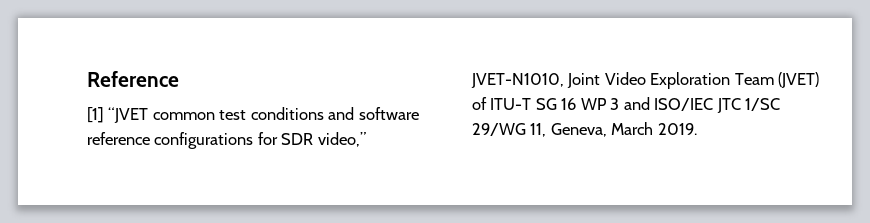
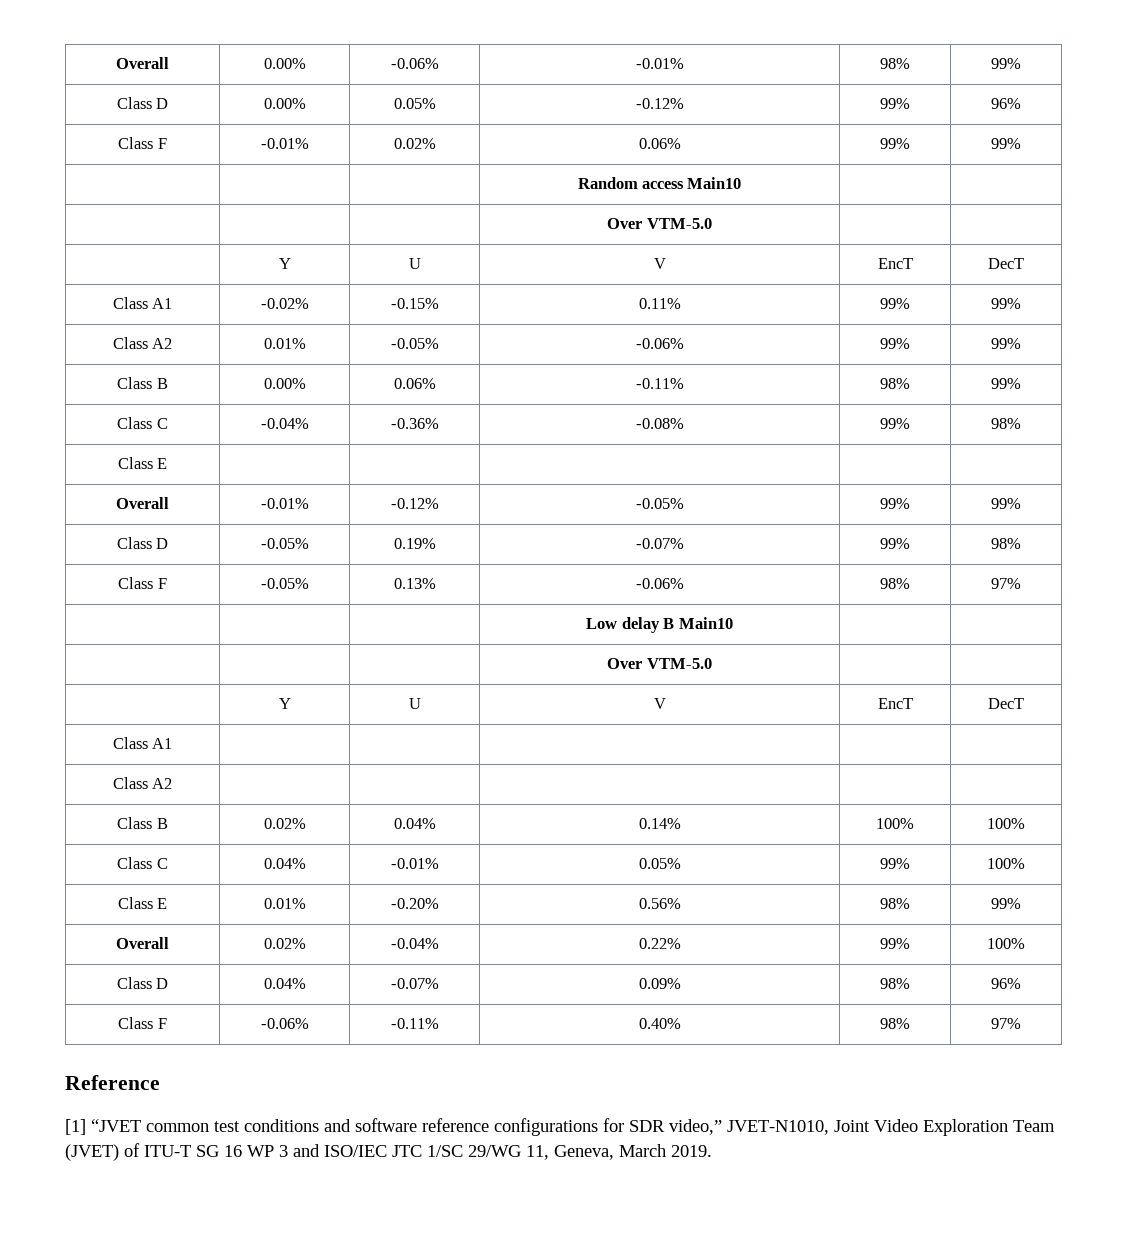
(87, 79) none -> [116,57,169,69] [263,58,306,69] [390,58,439,69] [635,58,684,69] [880,58,910,69] [991,58,1021,69] [116,97,169,109] [263,98,306,109] [393,98,436,109] [635,98,684,109] [880,98,910,109] [991,98,1021,109] [118,137,167,149] [260,138,309,149] [393,138,436,149] [638,138,681,149] [880,138,910,149] [991,138,1021,149] [577,177,742,189] [607,218,712,229] [278,258,291,269] [408,258,421,269] [653,258,666,269] [877,258,913,269] [988,258,1024,269] [112,297,173,309] [260,298,309,309] [390,298,439,309] [638,298,681,309] [880,298,910,309] [991,298,1021,309] [112,337,173,349] [263,338,306,349] [390,338,439,349] [635,338,684,349] [880,338,910,349] [991,338,1021,349] [117,377,168,389] [263,378,306,389] [393,378,436,389] [635,378,684,389] [880,378,910,389] [991,378,1021,389] [117,417,168,429] [260,418,309,429] [390,418,439,429] [635,418,684,429] [880,418,910,429] [991,418,1021,429] [117,457,168,469] [116,497,169,509] [260,498,309,509] [390,498,439,509] [635,498,684,509] [880,498,910,509] [991,498,1021,509] [116,537,169,549] [260,538,309,549] [393,538,436,549] [635,538,684,549] [880,538,910,549] [991,538,1021,549] [118,577,167,589] [260,578,309,589] [393,578,436,589] [635,578,684,589] [880,578,910,589] [991,578,1021,589] [586,617,733,633] [607,658,712,669] [278,698,291,709] [408,698,421,709] [653,698,666,709] [877,698,913,709] [988,698,1024,709] [112,737,173,749] [112,777,173,789] [117,817,168,829] [263,818,306,829] [393,818,436,829] [638,818,681,829] [876,818,914,829] [987,818,1025,829] [117,857,168,869] [263,858,306,869] [390,858,439,869] [638,858,681,869] [880,858,910,869] [987,858,1025,869] [117,897,168,909] [263,898,306,909] [390,898,439,909] [638,898,681,909] [880,898,910,909] [991,898,1021,909] [116,937,169,949] [263,938,306,949] [390,938,439,949] [638,938,681,949] [880,938,910,949] [987,938,1025,949] [116,977,169,989] [263,978,306,989] [390,978,439,989] [638,978,681,989] [880,978,910,989] [991,978,1021,989] [118,1017,167,1029] [260,1018,309,1029] [390,1018,439,1029] [638,1018,681,1029] [880,1018,910,1029] [991,1018,1021,1029] Overall | 0.00% | -0.06% | -0.01% | 98% | 99% // Class D | 0.00% | 0.05% | -0.12% | 99% | 96% // Class F | -0.01% | 0.02% | 0.06% | 99% | 99% // | | | Random access Main10 | | // | | | Over VTM-5.0 | | // | Y | U | V | EncT | DecT // Class A1 | -0.02% | -0.15% | 0.11% | 99% | 99% // Class A2 | 0.01% | -0.05% | -0.06% | 99% | 99% // Class B | 0.00% | 0.06% | -0.11% | 98% | 99% // Class C | -0.04% | -0.36% | -0.08% | 99% | 98% // Class E | | | | | // Overall | -0.01% | -0.12% | -0.05% | 99% | 99% // Class D | -0.05% | 0.19% | -0.07% | 99% | 98% // Class F | -0.05% | 0.13% | -0.06% | 98% | 97% // | | | Low delay B Main10 | | // | | | Over VTM-5.0 | | // | Y | U | V | EncT | DecT // Class A1 | | | | | // Class A2 | | | | | // Class B | 0.02% | 0.04% | 0.14% | 100% | 100% // Class C | 0.04% | -0.01% | 0.05% | 99% | 100% // Class E | 0.01% | -0.20% | 0.56% | 98% | 99% // Overall | 0.02% | -0.04% | 0.22% | 99% | 100% // Class D | 0.04% | -0.07% | 0.09% | 98% | 96% // Class F | -0.06% | -0.11% | 0.40% | 98% | 97% //

